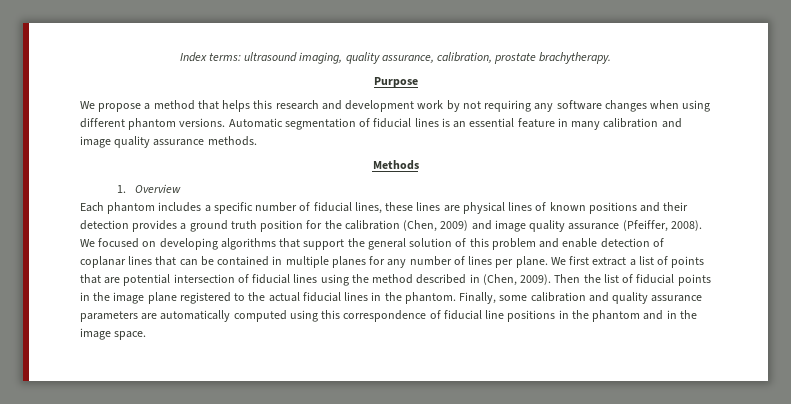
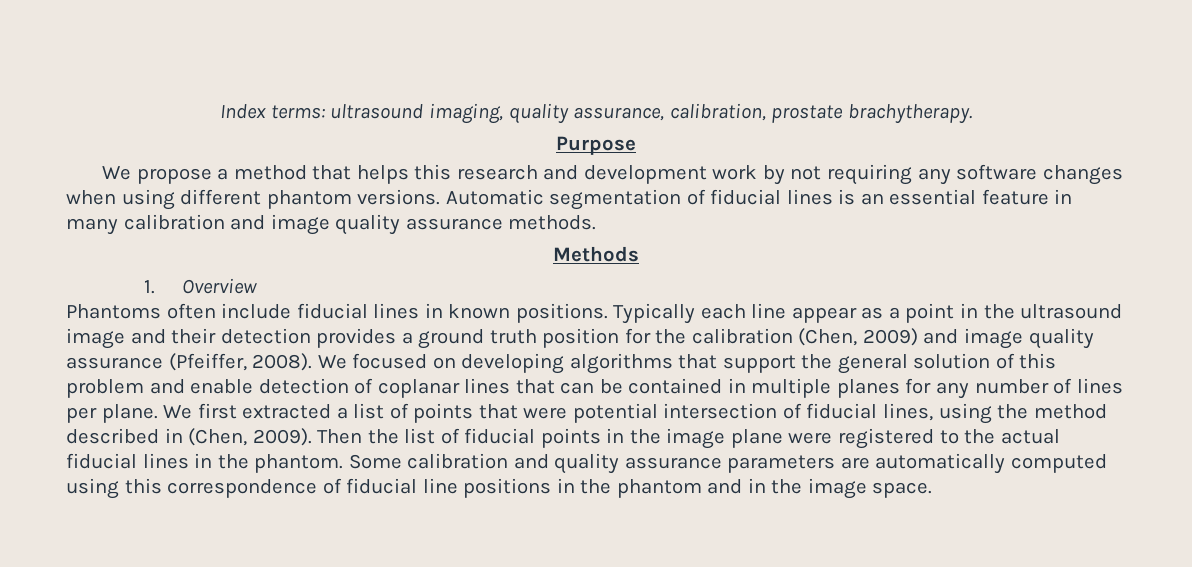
[80,202,637,214] Each phantom includes a specific number of fiducial lines, these lines are physical lines of known positions -> [66,303,1123,324] [66,328,125,349] Phantoms often include fiducial lines in known positions. Typically each line appear as a point in the ultrasound image
[592,257,627,266] extract -> [242,404,332,419] extracted
[104,277,121,284] are -> [523,407,568,419] were
[293,274,318,283] lines -> [883,403,934,421] lines,
(177, 298) none -> [788,432,833,444] were
[459,292,528,304] Finally, some -> [348,454,402,469] Some

